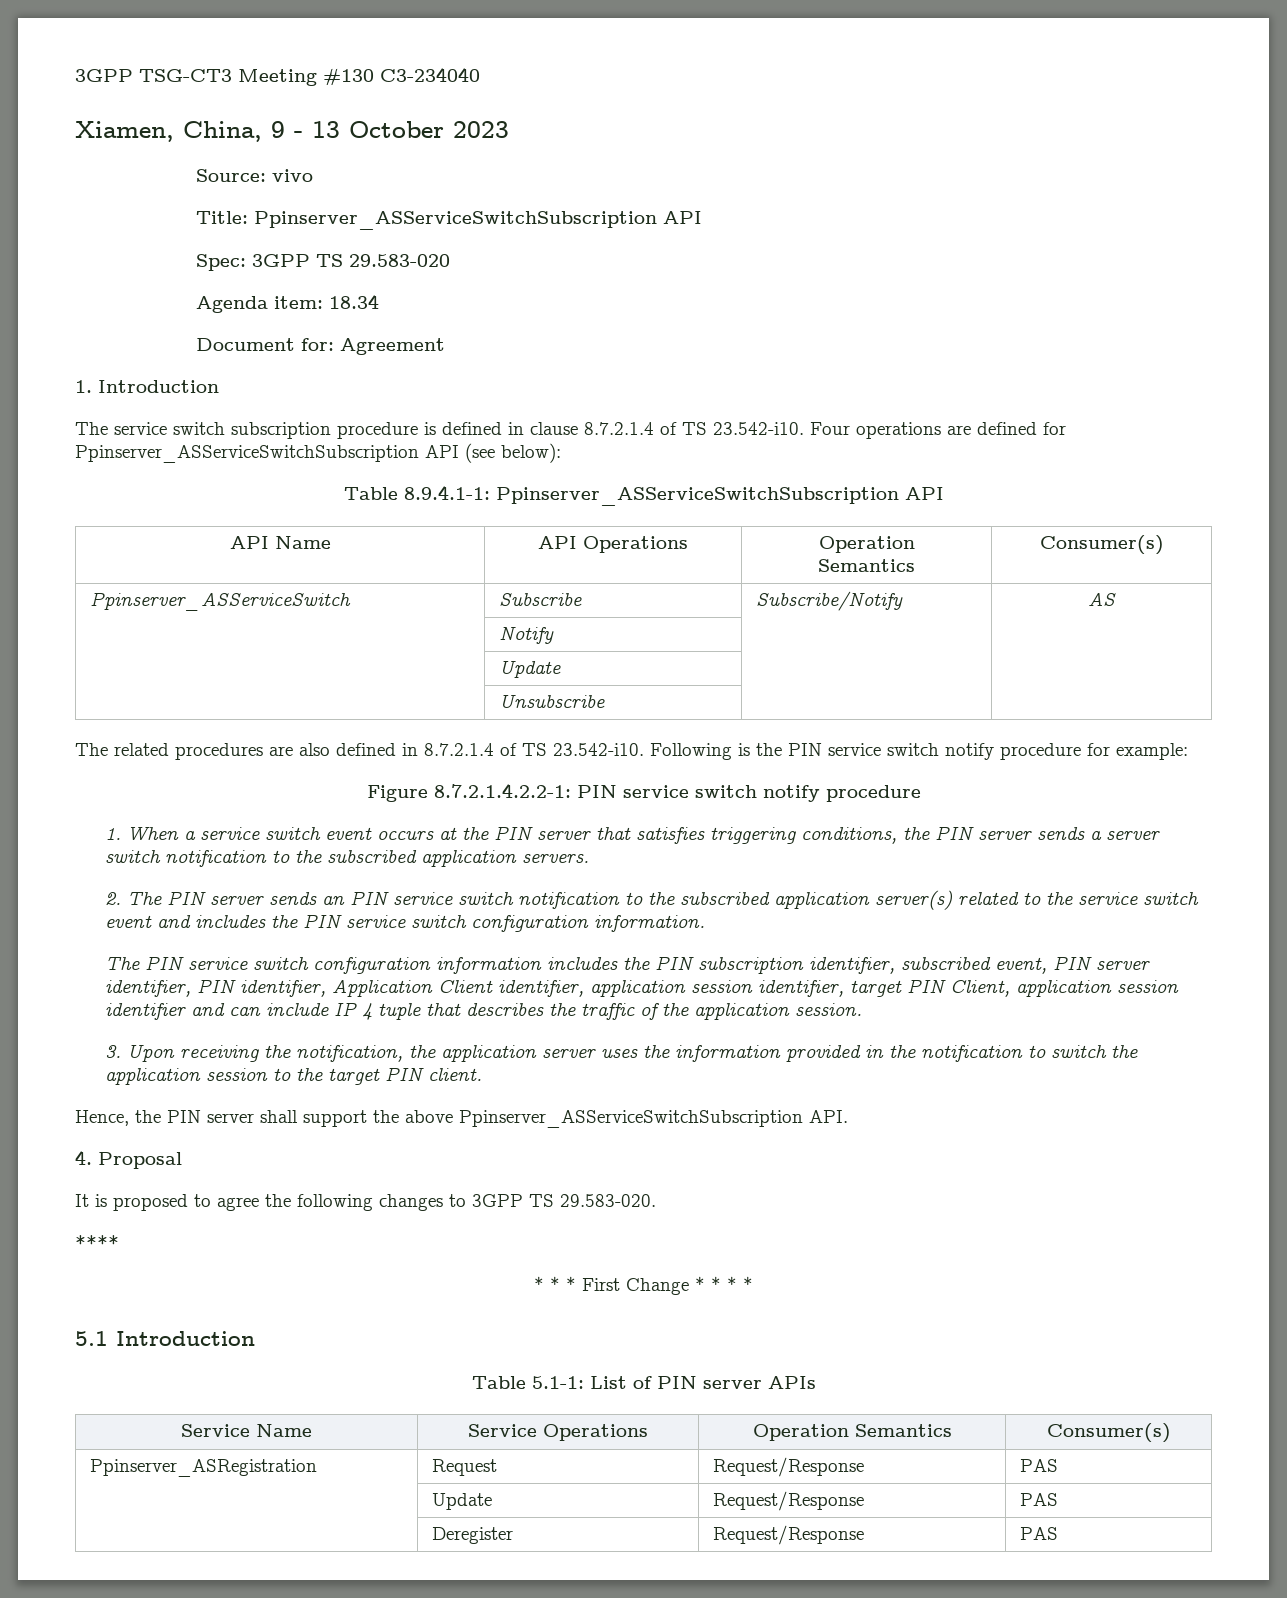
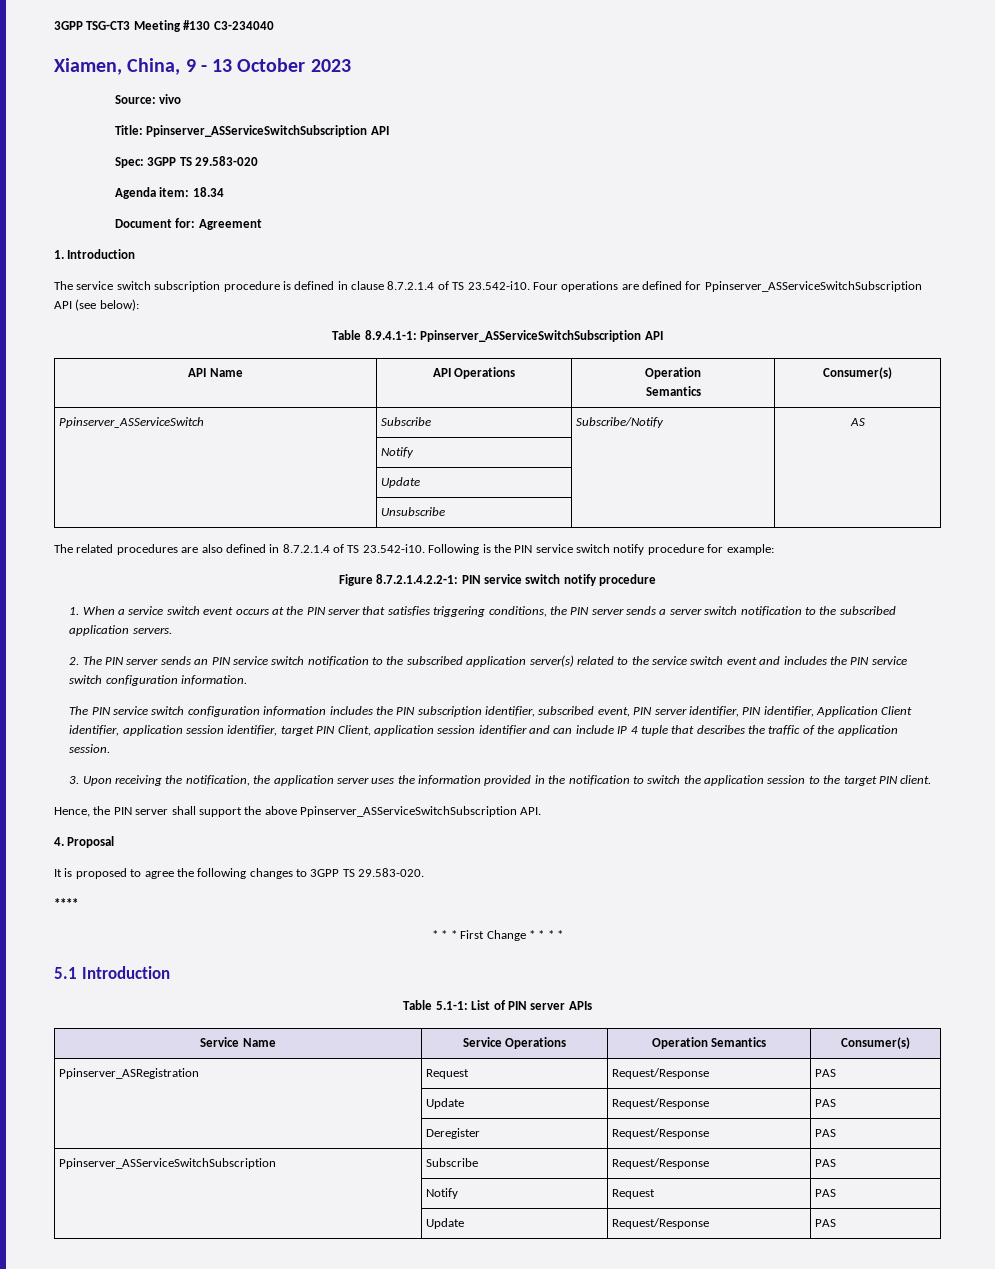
(1058, 1533) none -> [59,1158,277,1169] [426,1158,479,1167] [612,1158,710,1169] [815,1159,837,1167] [426,1188,459,1199] [612,1189,656,1199] [815,1189,837,1197] [426,1218,465,1229] [612,1218,710,1229] [815,1219,837,1227] // Ppinserver_ASServiceSwitchSubscription | Subscribe | Request/Response | PAS // | Notify | Request | PAS // | Update | Request/Response | PAS

